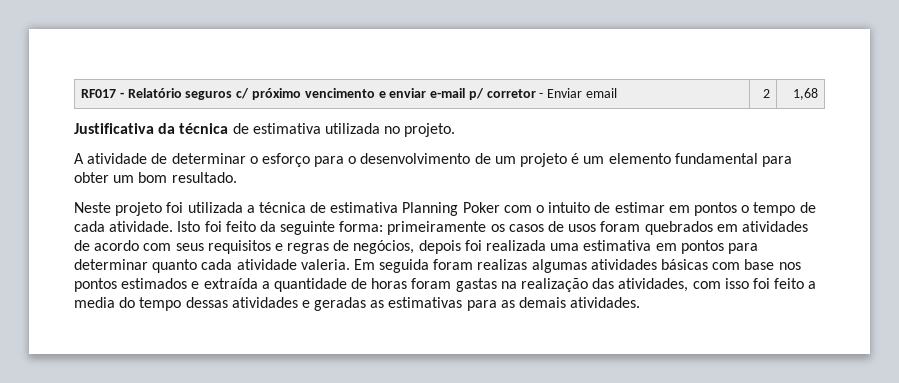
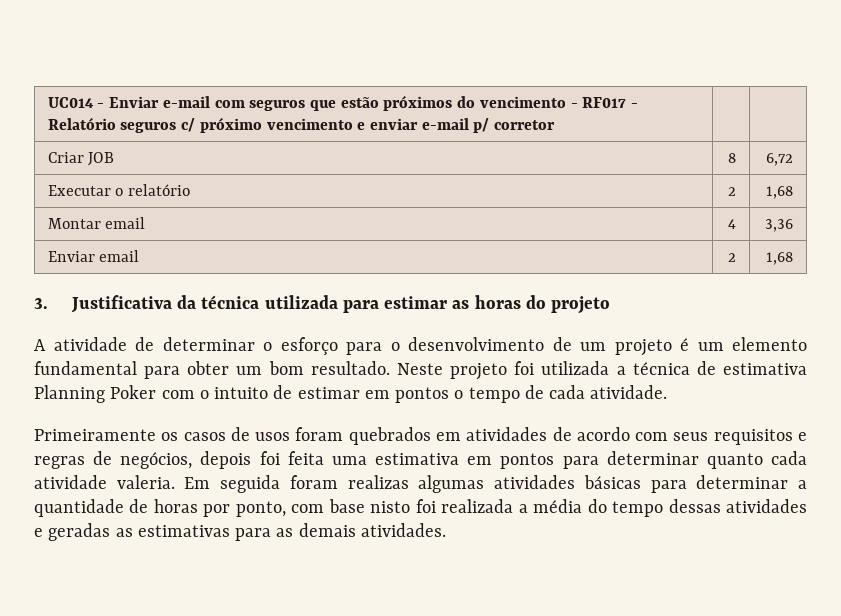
(81, 93) none -> [47,95,578,111] UC014 - Enviar e-mail com seguros que estão próximos do vencimento -
[539,93,544,98] - -> [47,152,115,166] [728,153,737,163] [766,153,794,166] [47,184,191,196] [728,187,737,196] [766,186,794,199] [47,217,146,229] [728,219,737,229] [765,219,794,232] | | // Criar JOB | 8 | 6,72 // Executar o relatório | 2 | 1,68 // Montar email | 4 | 3,36 //
(818, 94) none -> [34,298,48,309] 3.
[232,123,456,137] de estimativa utilizada no projeto. -> [264,295,611,314] utilizada para estimar as horas do projeto
(237, 177) // -> (390, 368) none
[177,221,487,235] Isto foi feito da seguinte forma: primeiramente -> [34,429,156,441] // Primeiramente
[486,240,547,251] realizada -> [287,451,324,465] feita
[712,259,801,270] [74,278,817,292] [74,297,115,308] com base nos pontos estimados e extraída a quantidade de horas foram gastas na realização das atividades, com isso foi feito a media -> [650,475,808,493] [34,499,583,517] para determinar a quantidade de horas por ponto, com base nisto foi realizada a média

